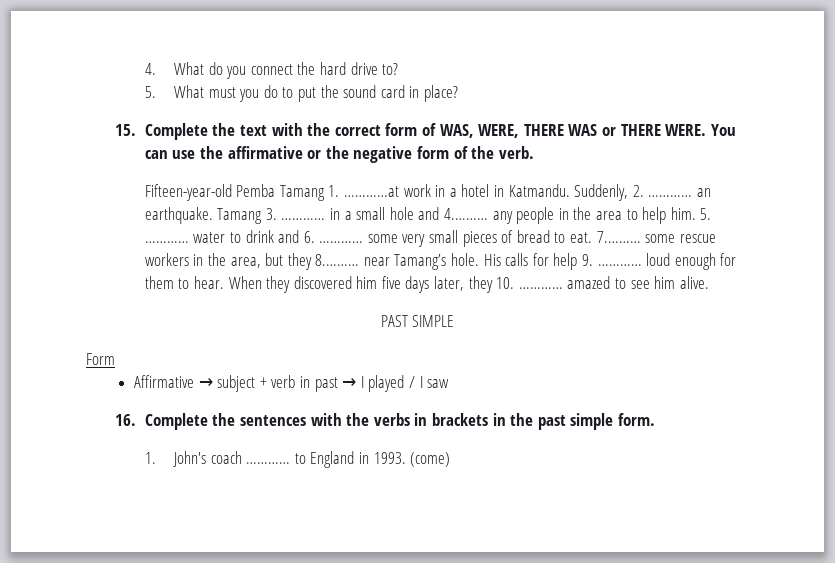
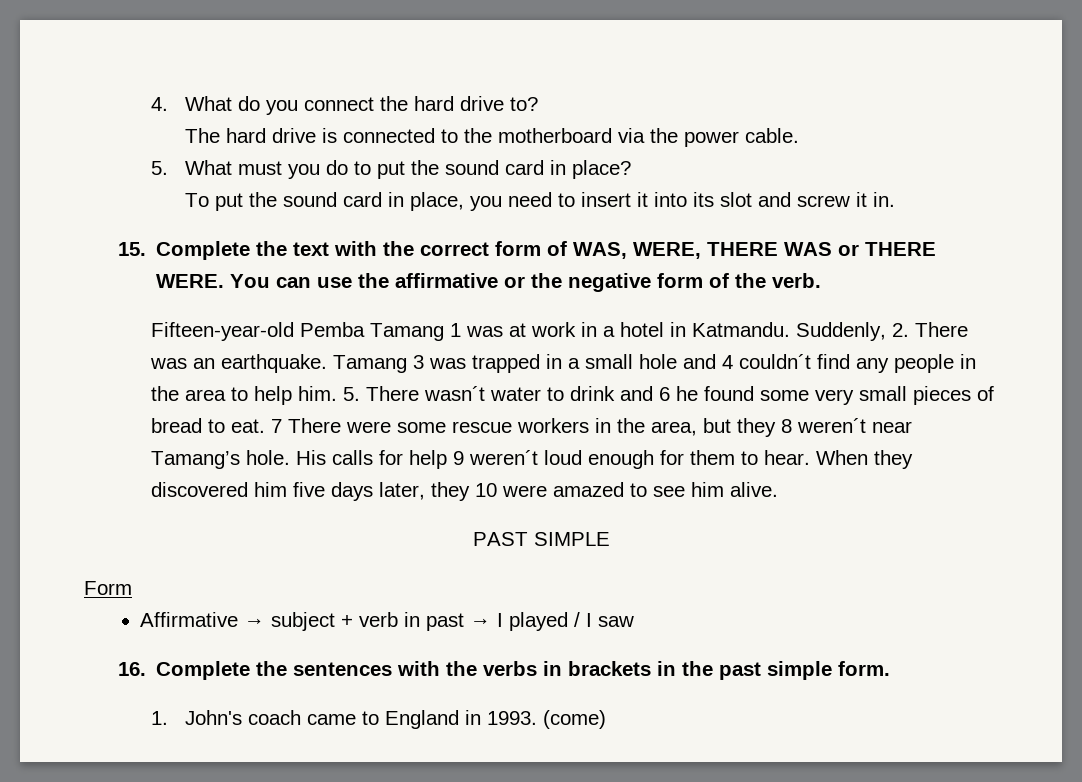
(399, 69) none -> [184,128,799,147] // The hard drive is connected to the motherboard via the power cable.
(458, 93) none -> [184,192,895,211] // To put the sound card in place, you need to insert it into its slot and screw it in.
[328,185,400,197] 1. …………at -> [450,323,527,337] 1 was at
[648,195,693,197] ………… -> [915,322,969,337] [150,358,188,369] There was
[265,208,326,220] 3. ………… -> [413,354,541,373] 3 was trapped
[444,208,489,220] 4.……… -> [722,354,851,369] 4 couldn´t find
[144,241,189,243] ………… -> [366,386,486,401] There wasn´t
[303,231,364,243] 6. ………… -> [659,386,755,401] 6 he found
[596,231,641,243] 7.……… -> [271,418,392,433] 7 There were
[315,254,360,266] 8.……… -> [781,418,867,433] 8 weren´t
[581,254,642,266] 9. ………… -> [453,450,539,465] 9 weren´t
[496,277,563,289] 10. ………… -> [475,483,548,497] 10 were
[246,462,291,464] ………… -> [306,714,356,725] came

